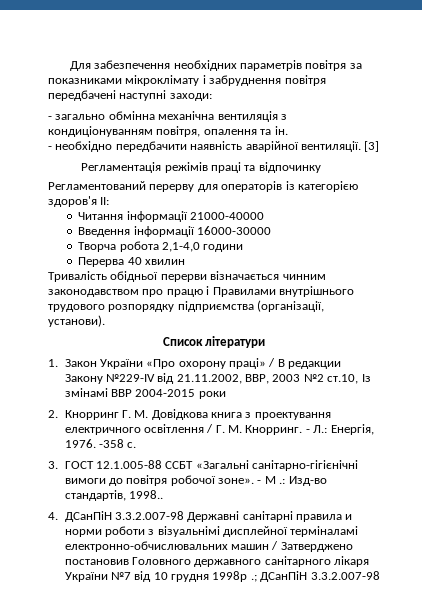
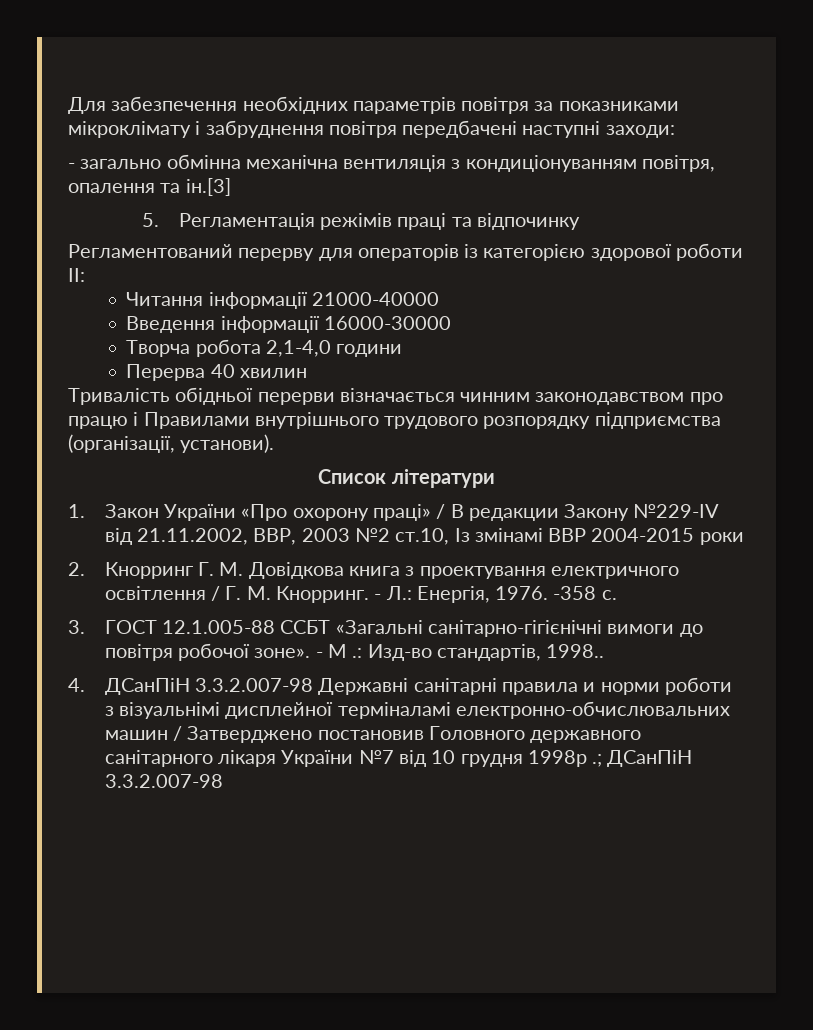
[274,126,288,135] [48,141,380,152] ін. // - необхідно передбачити наявність аварійної вентиляції. [3] // -> [185,178,231,196] [141,213,159,227] ін.[3] // 5.
[48,196,97,207] здоров'я -> [590,243,743,261] здорової роботи

